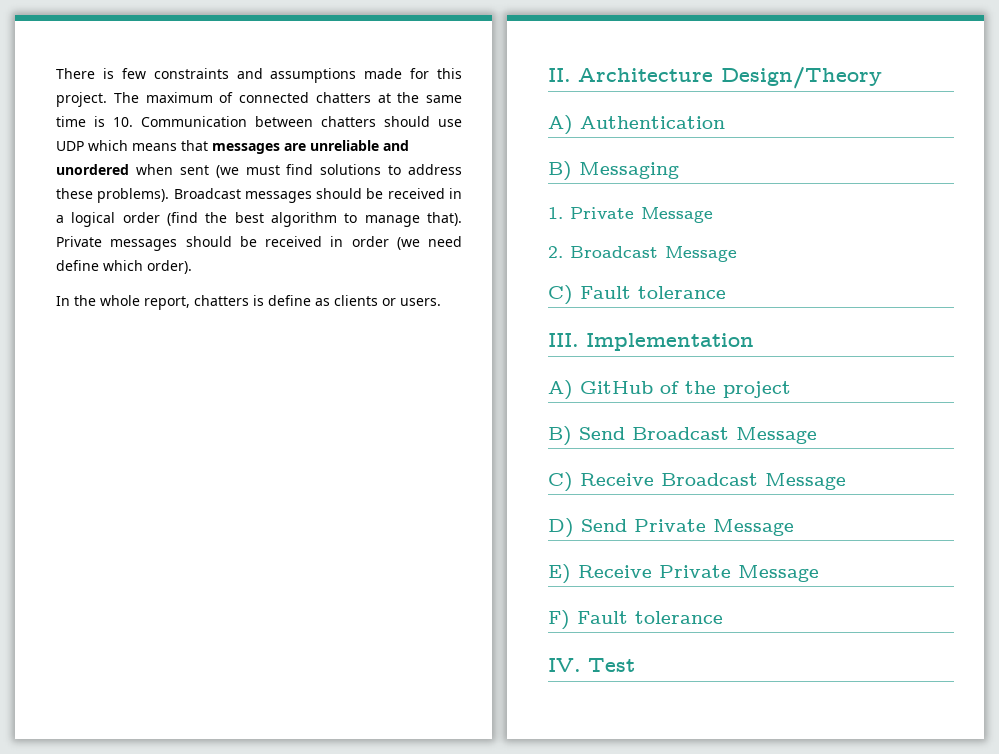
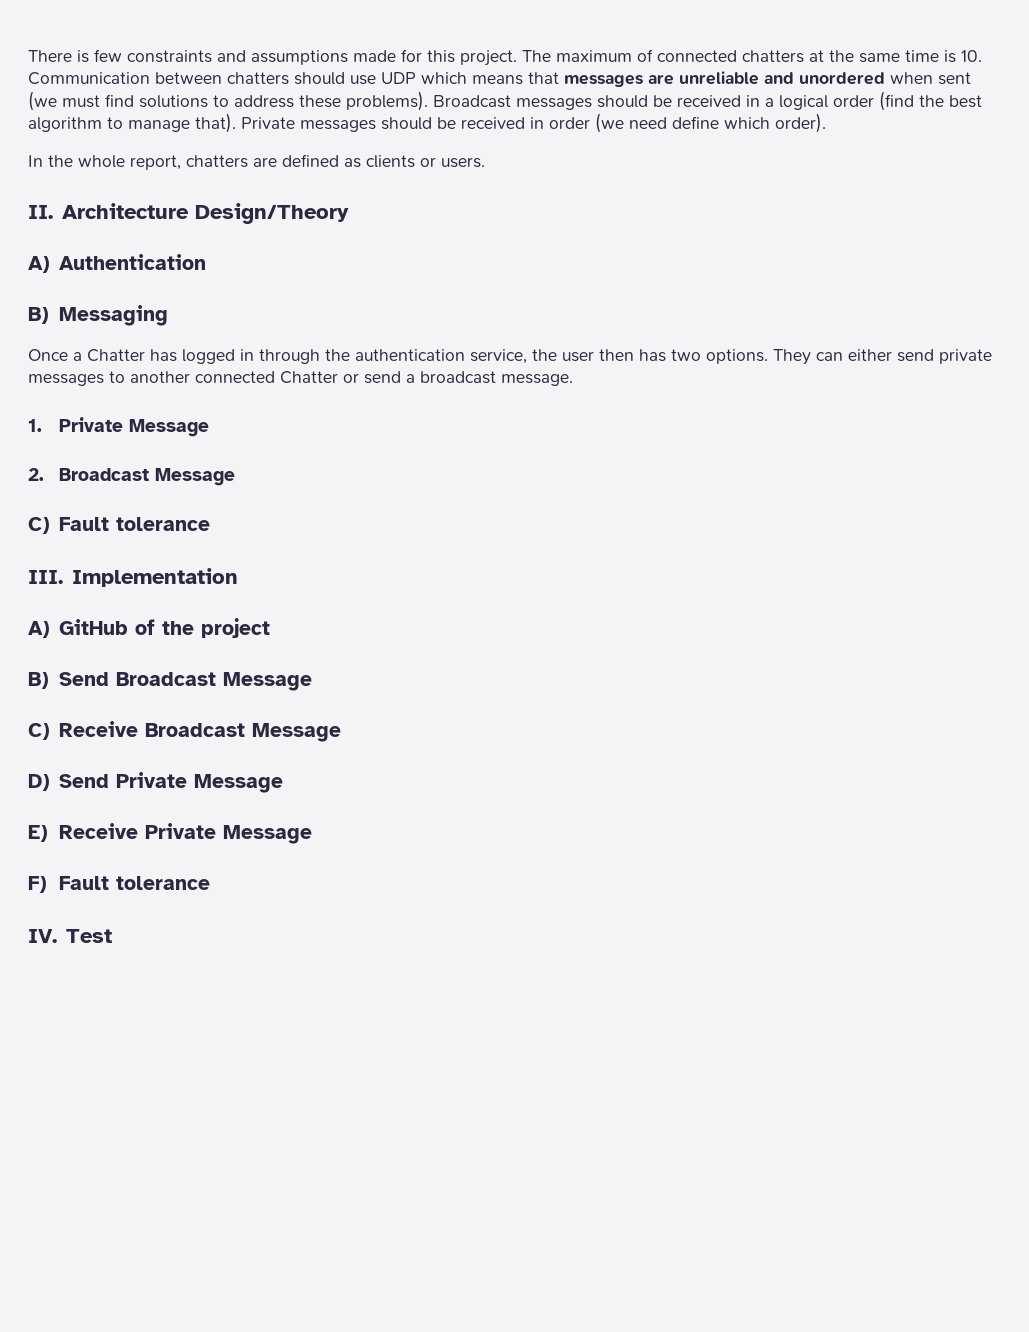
[253,295,311,306] is define -> [253,154,339,167] are defined
(679, 170) none -> [28,349,992,365] [28,371,573,386] // Once a Chatter has logged in through the authentication service, the user then has two options. They can either send private messages to another connected Chatter or send a broadcast message.

